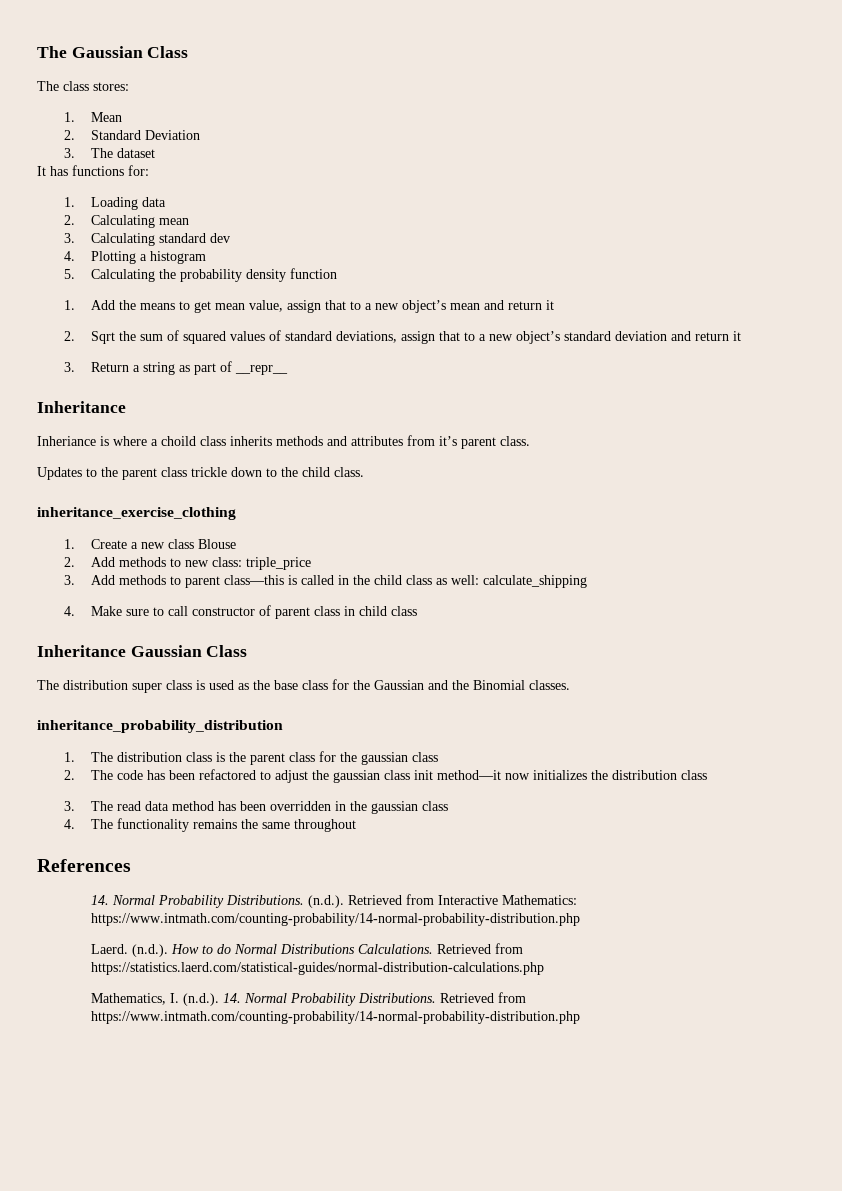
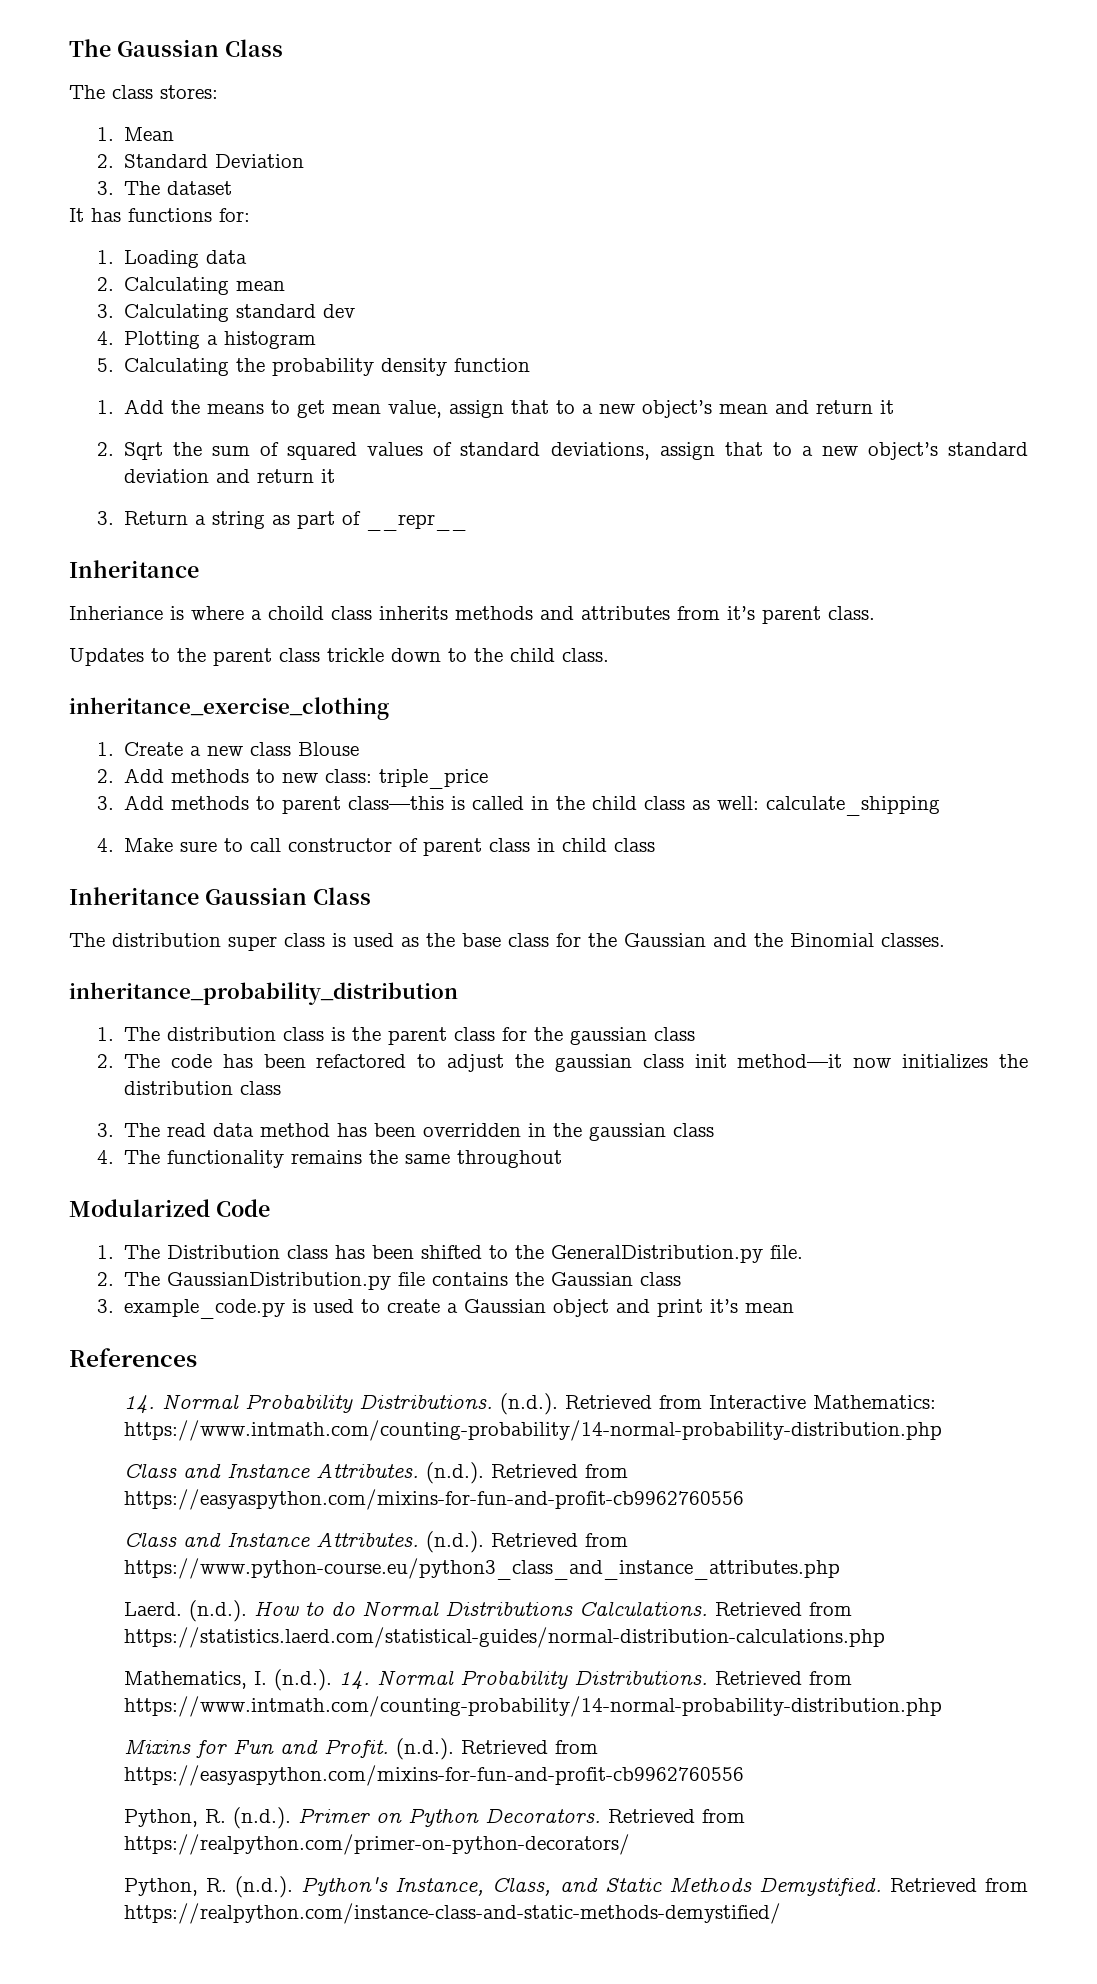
(357, 825) none -> [69,1199,270,1217] [96,1245,804,1263] [96,1272,682,1290] [96,1299,795,1319] // Modularized Code // 1. The Distribution class has been shifted to the GeneralDistribution.py file. // 2. The GaussianDistribution.py file contains the Gaussian class // 3. example_code.py is used to create a Gaussian object and print it’s mean
(581, 919) none -> [124,1462,629,1484] [124,1489,745,1510] [124,1531,629,1553] [124,1558,841,1580] // Class and Instance Attributes. (n.d.). Retrieved from https://easyaspython.com/mixins-for-fun-and-profit-cb9962760556 // Class and Instance Attributes. (n.d.). Retrieved from https://www.python-course.eu/python3_class_and_instance_attributes.php
(581, 1017) none -> [124,1738,599,1760] [124,1765,745,1786] [124,1807,746,1829] [124,1834,631,1855] [124,1876,1028,1898] [124,1903,782,1924] // Mixins for Fun and Profit. (n.d.). Retrieved from https://easyaspython.com/mixins-for-fun-and-profit-cb9962760556 // Python, R. (n.d.). Primer on Python Decorators. Retrieved from https://realpython.com/primer-on-python-decorators/ // Python, R. (n.d.). Python's Instance, Class, and Static Methods Demystified. Retrieved from https://realpython.com/instance-class-and-static-methods-demystified/

